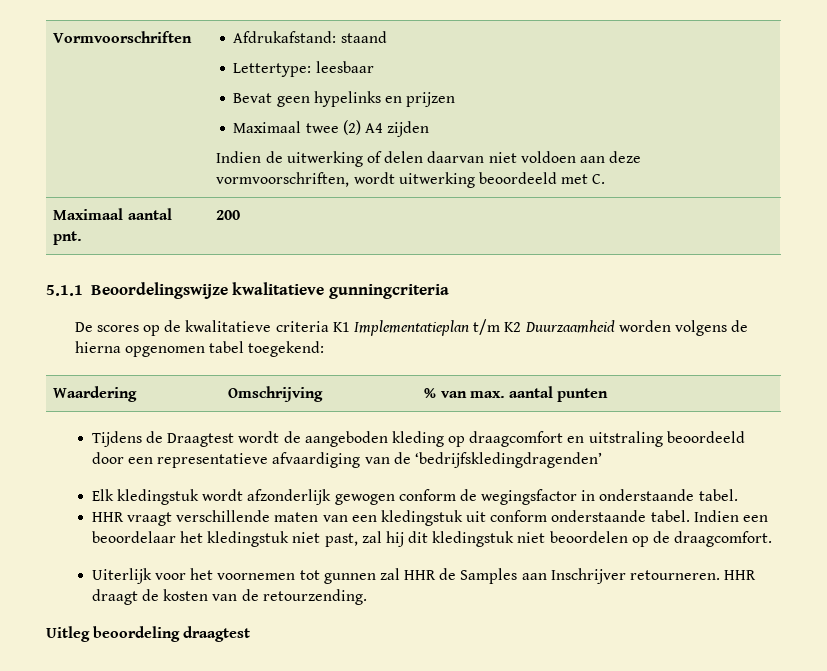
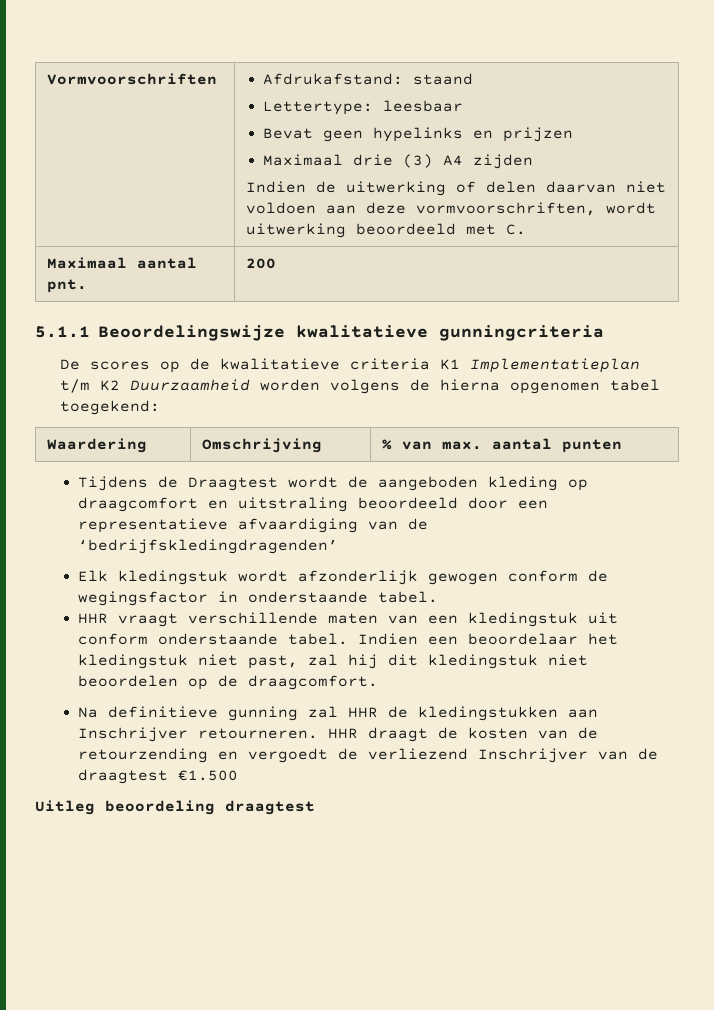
[305,120,361,135] twee (2) -> [353,154,434,168] drie (3)
[91,568,376,584] Uiterlijk voor het voornemen tot gunnen -> [77,706,298,721] Na definitieve gunning
[460,568,518,584] Samples -> [417,706,558,721] kledingstukken
[262,589,367,605] retourzending. -> [77,748,658,763] [77,769,238,784] retourzending en vergoedt de verliezend Inschrijver van de draagtest €1.500

